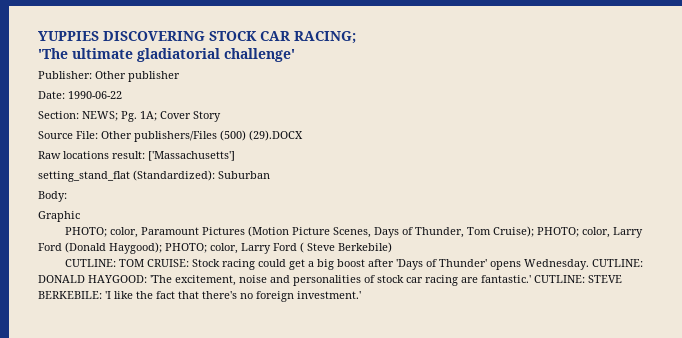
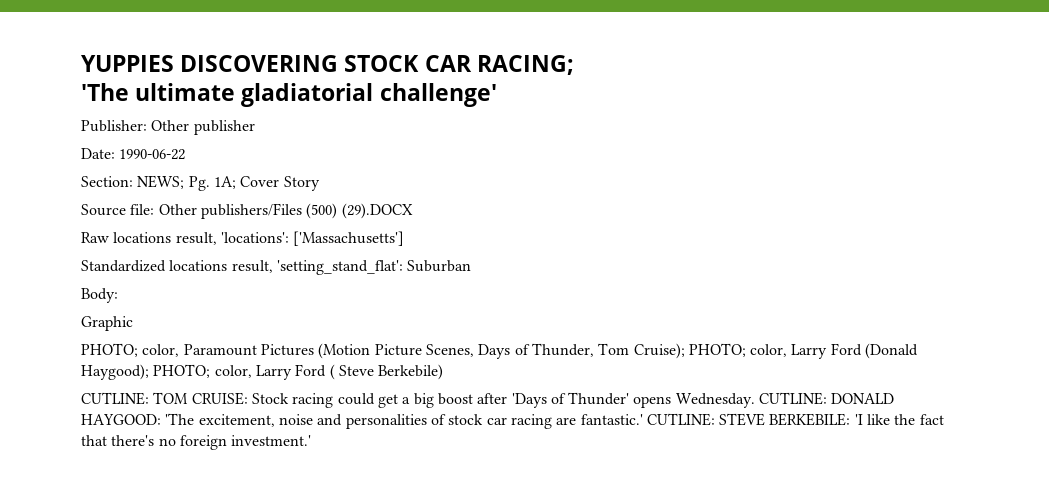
[76,131,98,139] File: -> [130,204,155,215] file:
[112,151,145,159] result: -> [175,232,289,245] result, 'locations':
[38,170,215,182] setting_stand_flat (Standardized): -> [81,260,403,275] Standardized locations result, 'setting_stand_flat':

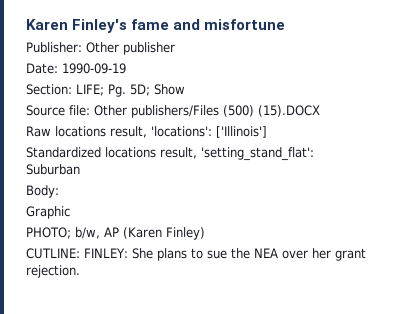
[81,55,574,75] [81,83,497,107] YUPPIES DISCOVERING STOCK CAR RACING; // 'The ultimate gladiatorial challenge' -> [26,19,286,33] Karen Finley's fame and misfortune
[119,149,186,160] 1990-06-22 -> [62,63,126,74] 1990-09-19
[137,175,320,191] NEWS; Pg. 1A; Cover Story -> [76,84,185,97] LIFE; Pg. 5D; Show
[341,203,413,219] (29).DOCX -> [258,105,320,117] (15).DOCX
[293,231,405,246] ['Massachusetts'] -> [216,126,267,138] ['Illinois']
[142,343,919,359] [81,364,444,380] [81,392,895,408] [81,413,944,429] [81,435,312,450] color, Paramount Pictures (Motion Picture Scenes, Days of Thunder, Tom Cruise); PHOTO; color, Larry Ford (Donald Haygood); PHOTO; color, Larry Ford ( Steve Berkebile) // CUTLINE: TOM CRUISE: Stock racing could get a big boost after 'Days of Thunder' opens Wednesday. CUTLINE: DONALD HAYGOOD: 'The excitement, noise and personalities of stock car racing are fantastic.' CUTLINE: STEVE BERKEBILE: 'I like the fact that there's no foreign investment.' -> [75,227,205,240] [26,248,366,261] [26,265,80,278] b/w, AP (Karen Finley) // CUTLINE: FINLEY: She plans to sue the NEA over her grant rejection.

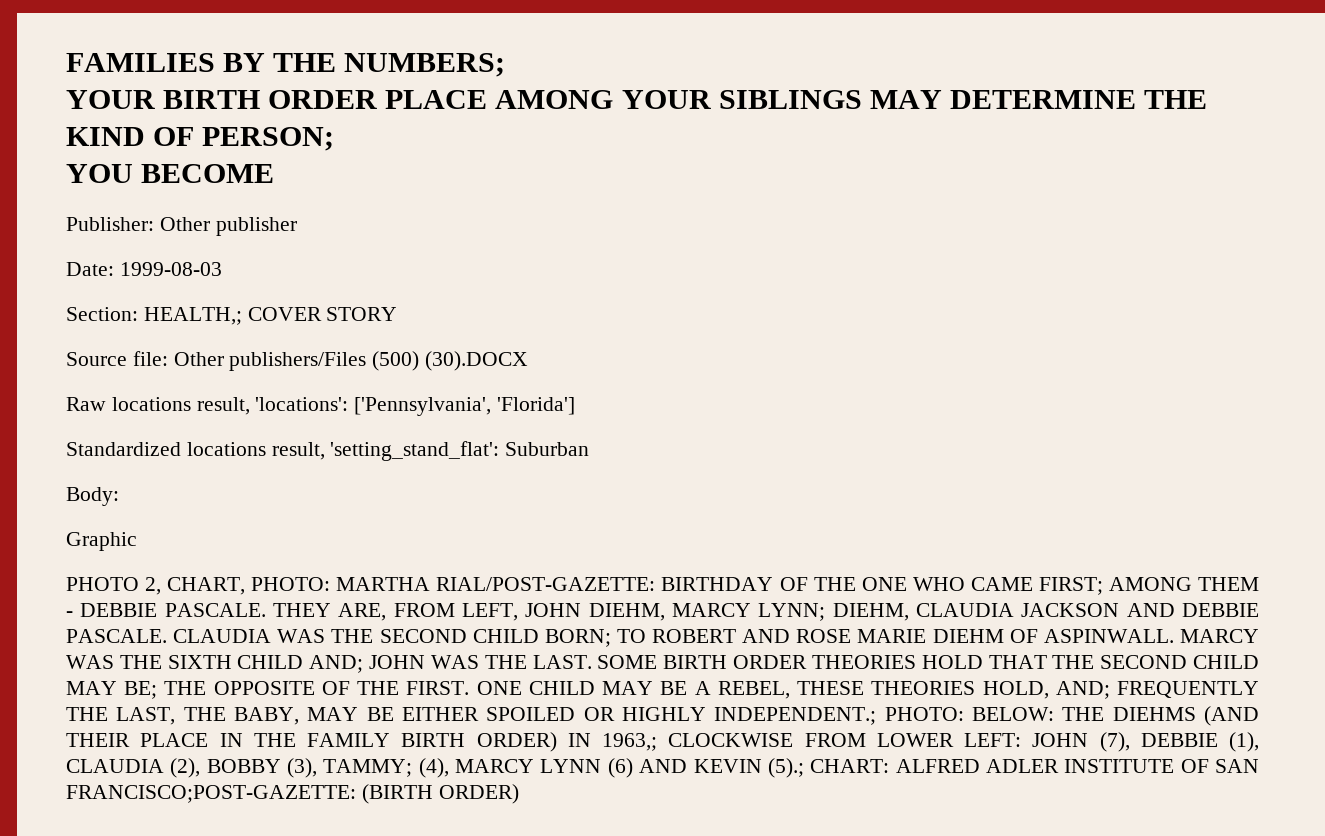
[26,19,286,33] Karen Finley's fame and misfortune -> [66,53,506,77] [66,90,1207,109] [66,127,335,151] [66,164,275,183] FAMILIES BY THE NUMBERS; // YOUR BIRTH ORDER PLACE AMONG YOUR SIBLINGS MAY DETERMINE THE KIND OF PERSON; // YOU BECOME
[62,63,126,74] 1990-09-19 -> [119,262,222,276] 1999-08-03
[76,84,185,97] LIFE; Pg. 5D; Show -> [143,307,398,325] HEALTH,; COVER STORY
[258,105,320,117] (15).DOCX -> [425,351,529,371] (30).DOCX
[216,126,267,138] ['Illinois'] -> [354,397,576,416] ['Pennsylvania', 'Florida']
[26,227,205,240] [26,248,366,261] [26,265,80,278] PHOTO; b/w, AP (Karen Finley) // CUTLINE: FINLEY: She plans to sue the NEA over her grant rejection. -> [66,577,1259,595] [66,603,1259,621] [66,629,1259,647] [66,655,1259,673] [66,681,1260,699] [66,706,1259,726] [66,732,1259,752] [66,758,1259,778] [66,784,519,804] PHOTO 2, CHART, PHOTO: MARTHA RIAL/POST-GAZETTE: BIRTHDAY OF THE ONE WHO CAME FIRST; AMONG THEM - DEBBIE PASCALE. THEY ARE, FROM LEFT, JOHN DIEHM, MARCY LYNN; DIEHM, CLAUDIA JACKSON AND DEBBIE PASCALE. CLAUDIA WAS THE SECOND CHILD BORN; TO ROBERT AND ROSE MARIE DIEHM OF ASPINWALL. MARCY WAS THE SIXTH CHILD AND; JOHN WAS THE LAST. SOME BIRTH ORDER THEORIES HOLD THAT THE SECOND CHILD MAY BE; THE OPPOSITE OF THE FIRST. ONE CHILD MAY BE A REBEL, THESE THEORIES HOLD, AND; FREQUENTLY THE LAST, THE BABY, MAY BE EITHER SPOILED OR HIGHLY INDEPENDENT.; PHOTO: BELOW: THE DIEHMS (AND THEIR PLACE IN THE FAMILY BIRTH ORDER) IN 1963,; CLOCKWISE FROM LOWER LEFT: JOHN (7), DEBBIE (1), CLAUDIA (2), BOBBY (3), TAMMY; (4), MARCY LYNN (6) AND KEVIN (5).; CHART: ALFRED ADLER INSTITUTE OF SAN FRANCISCO;POST-GAZETTE: (BIRTH ORDER)

